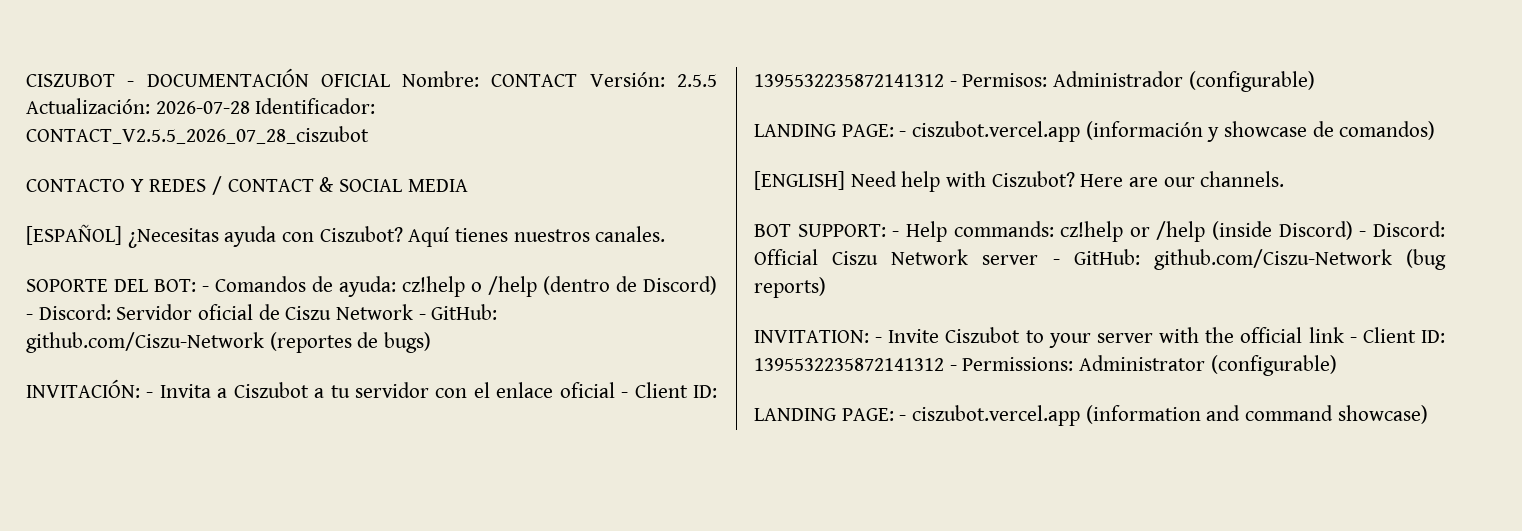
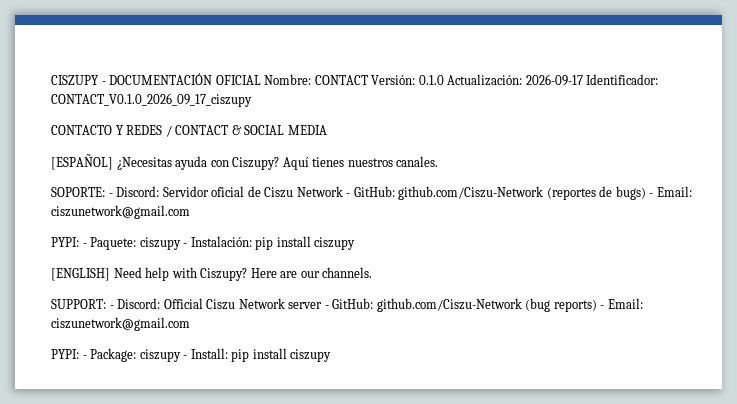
[26,74,115,87] CISZUBOT -> [51,75,99,85] CISZUPY
[677,74,717,87] [26,98,376,114] [26,126,369,144] 2.5.5 Actualización: 2026-07-28 Identificador: CONTACT_V2.5.5_2026_07_28_ciszubot -> [418,74,659,86] [51,93,252,107] 0.1.0 Actualización: 2026-09-17 Identificador: CONTACT_V0.1.0_2026_09_17_ciszupy
[319,226,403,242] Ciszubot? -> [232,157,280,170] Ciszupy?
[26,276,717,297] SOPORTE DEL BOT: - Comandos de ayuda: cz!help o /help (dentro de Discord) -> [51,187,105,197] SOPORTE:
[26,379,718,398] [754,71,1315,92] [754,121,1436,142] // INVITACIÓN: - Invita a Ciszubot a tu servidor con el enlace oficial - Client ID: 1395532235872141312 - Permisos: Administrador (configurable) // LANDING PAGE: - ciszubot.vercel.app (información y showcase de comandos) -> [649,186,692,197] [51,205,190,219] [51,236,356,250] - Email: ciszunetwork@gmail.com // PYPI: - Paquete: ciszupy - Instalación: pip install ciszupy
[991,171,1075,187] Ciszubot? -> [200,268,248,281] Ciszupy?
[754,224,791,237] BOT -> (373, 272) none
[905,221,1367,242] Help commands: cz!help or /help (inside Discord) - -> (114, 307) none
[754,327,1445,348] [754,355,1337,376] [754,405,1428,426] // INVITATION: - Invite Ciszubot to your server with the official link - Client ID: 1395532235872141312 - Permissions: Administrator (configurable) // LANDING PAGE: - ciszubot.vercel.app (information and command showcase) -> [600,298,643,309] [51,317,190,331] [51,348,332,362] - Email: ciszunetwork@gmail.com // PYPI: - Package: ciszupy - Install: pip install ciszupy

